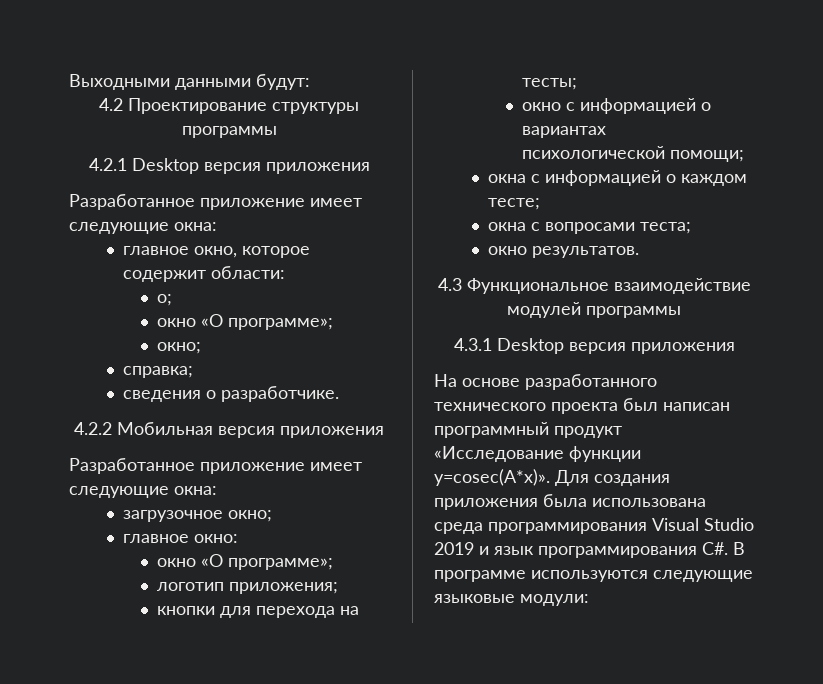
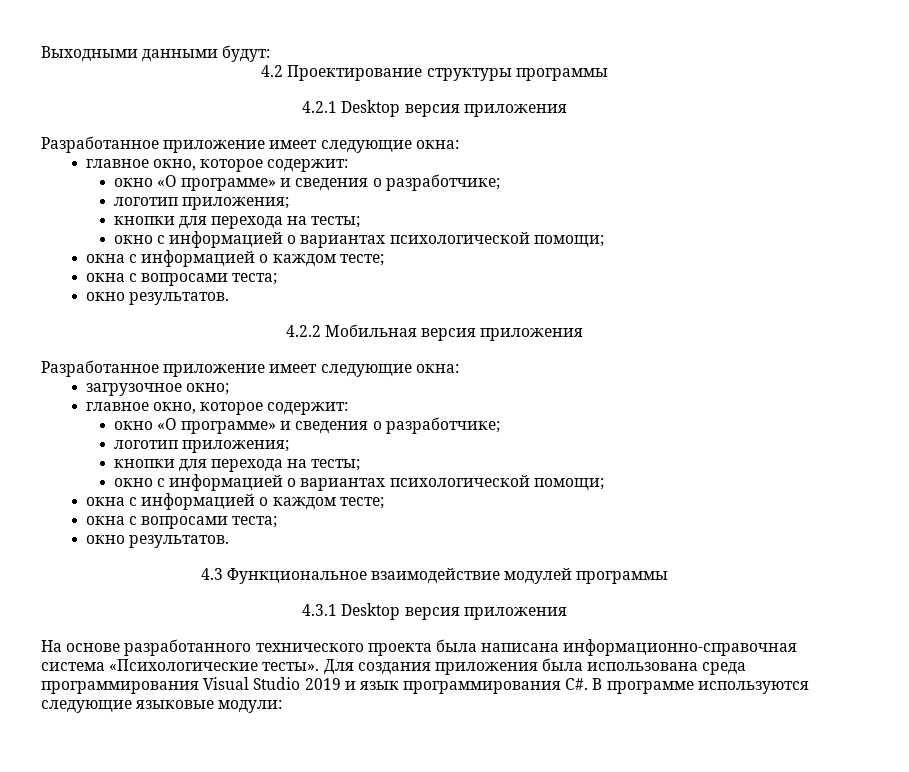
[123,266,286,282] [157,294,173,306] [157,314,334,330] [157,342,202,354] [123,366,194,378] [123,386,340,402] содержит области: // о; // окно «О программе»; // окно; // справка; // сведения о разработчике. -> [267,159,349,172] [113,174,500,191] [113,197,289,210] [113,216,361,229] [113,231,604,248] [85,250,384,267] [85,273,278,286] [85,292,230,305] содержит: // окно «О программе» и сведения о разработчике; // логотип приложения; // кнопки для перехода на тесты; // окно с информацией о вариантах психологической помощи; // окна с информацией о каждом тесте; // окна с вопросами теста; // окно результатов.
[194,534,239,543] [157,554,334,570] окно: // окно «О программе»; -> [153,402,349,415] [113,417,500,434] окно, которое содержит: // окно «О программе» и сведения о разработчике;
[623,398,730,411] [434,422,622,438] [434,446,641,462] [434,469,550,486] был написан программный продукт «Исследование функции y=соsec(А*x)». -> [435,639,798,656] [41,659,320,671] была написана информационно-справочная система «Психологические тесты».

